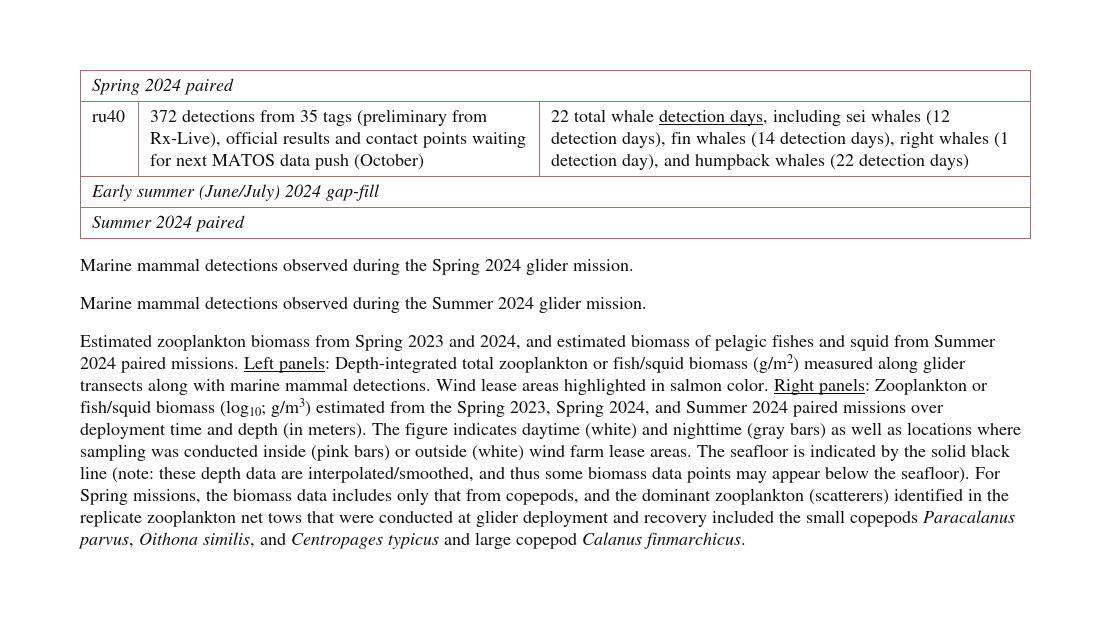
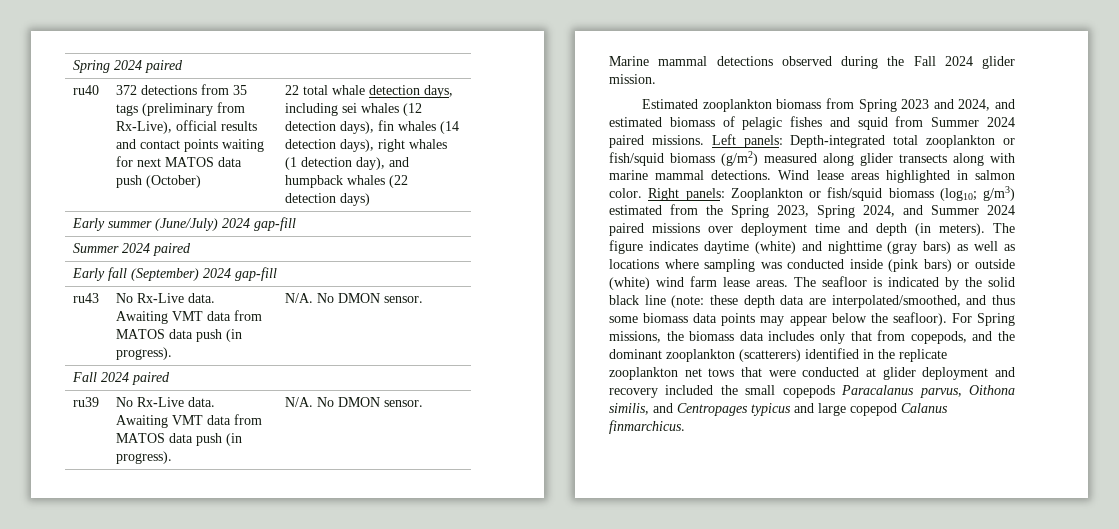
[80,258,634,275] [80,296,494,313] // Marine mammal detections observed during the Spring 2024 glider mission. // Marine mammal detections observed during the Summer -> [72,267,278,281] [73,293,100,303] [116,293,216,303] [116,310,263,324] [116,329,243,342] [116,347,173,360] [285,293,424,303] [72,372,171,385] [73,397,100,407] [116,397,216,407] [116,414,263,428] [116,433,243,446] [116,451,173,464] [285,397,424,407] [609,56,936,69] // Early fall (September) 2024 gap-fill // ru43 | No Rx-Live data. Awaiting VMT data from MATOS data push (in progress). | N/A. No DMON sensor. // Fall 2024 paired // ru39 | No Rx-Live data. Awaiting VMT data from MATOS data push (in progress). | N/A. No DMON sensor. // Marine mammal detections observed during the Fall

